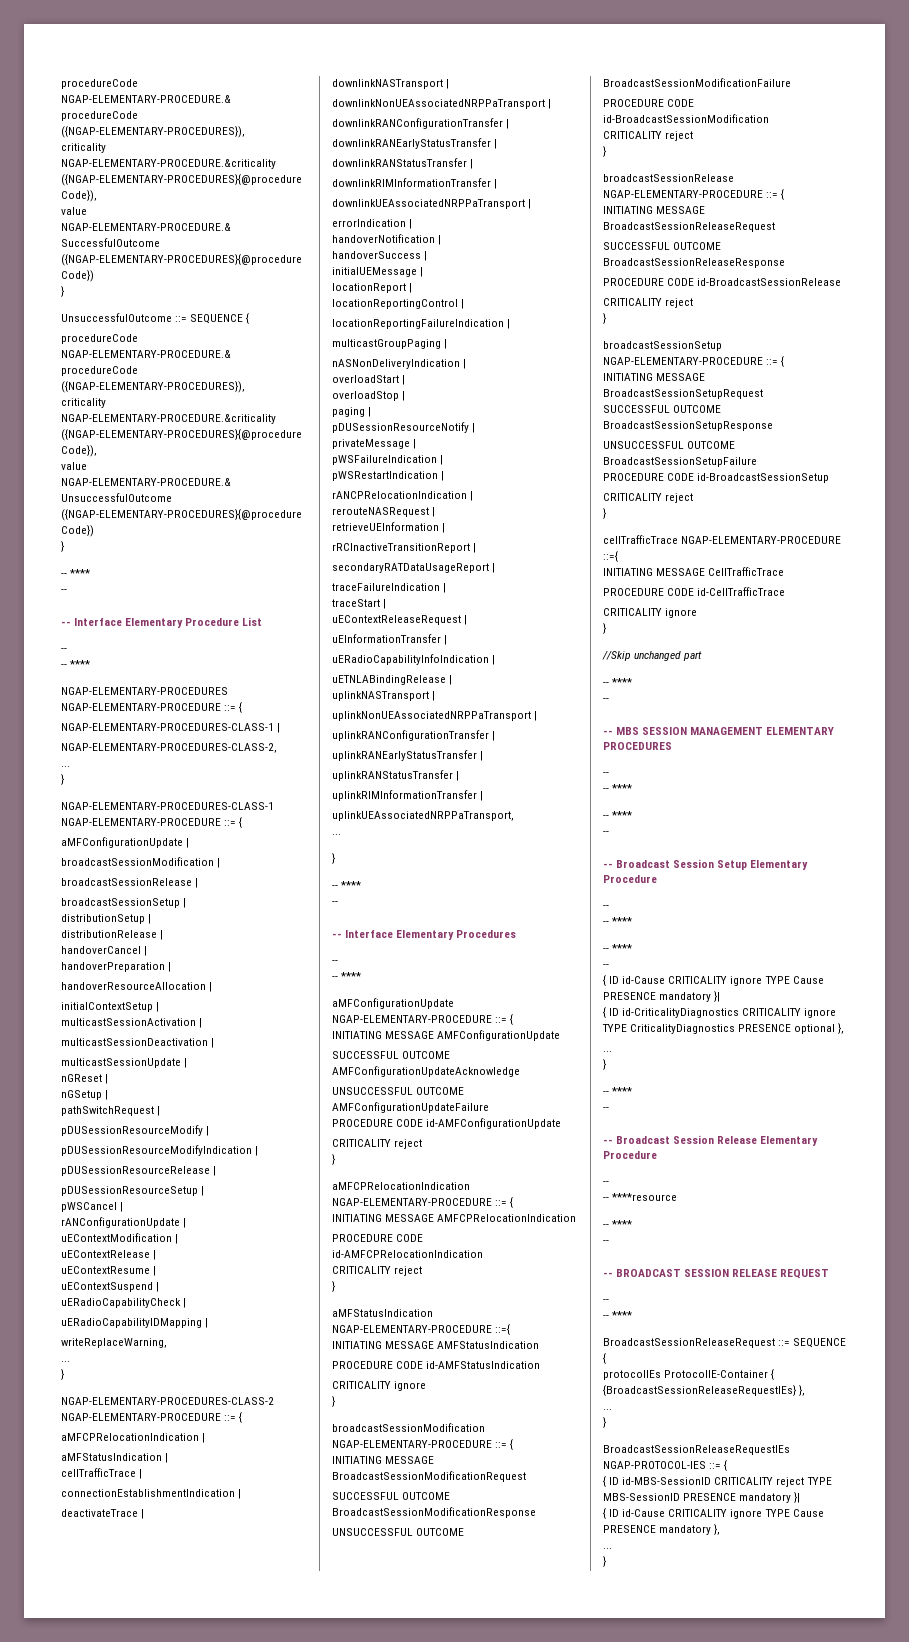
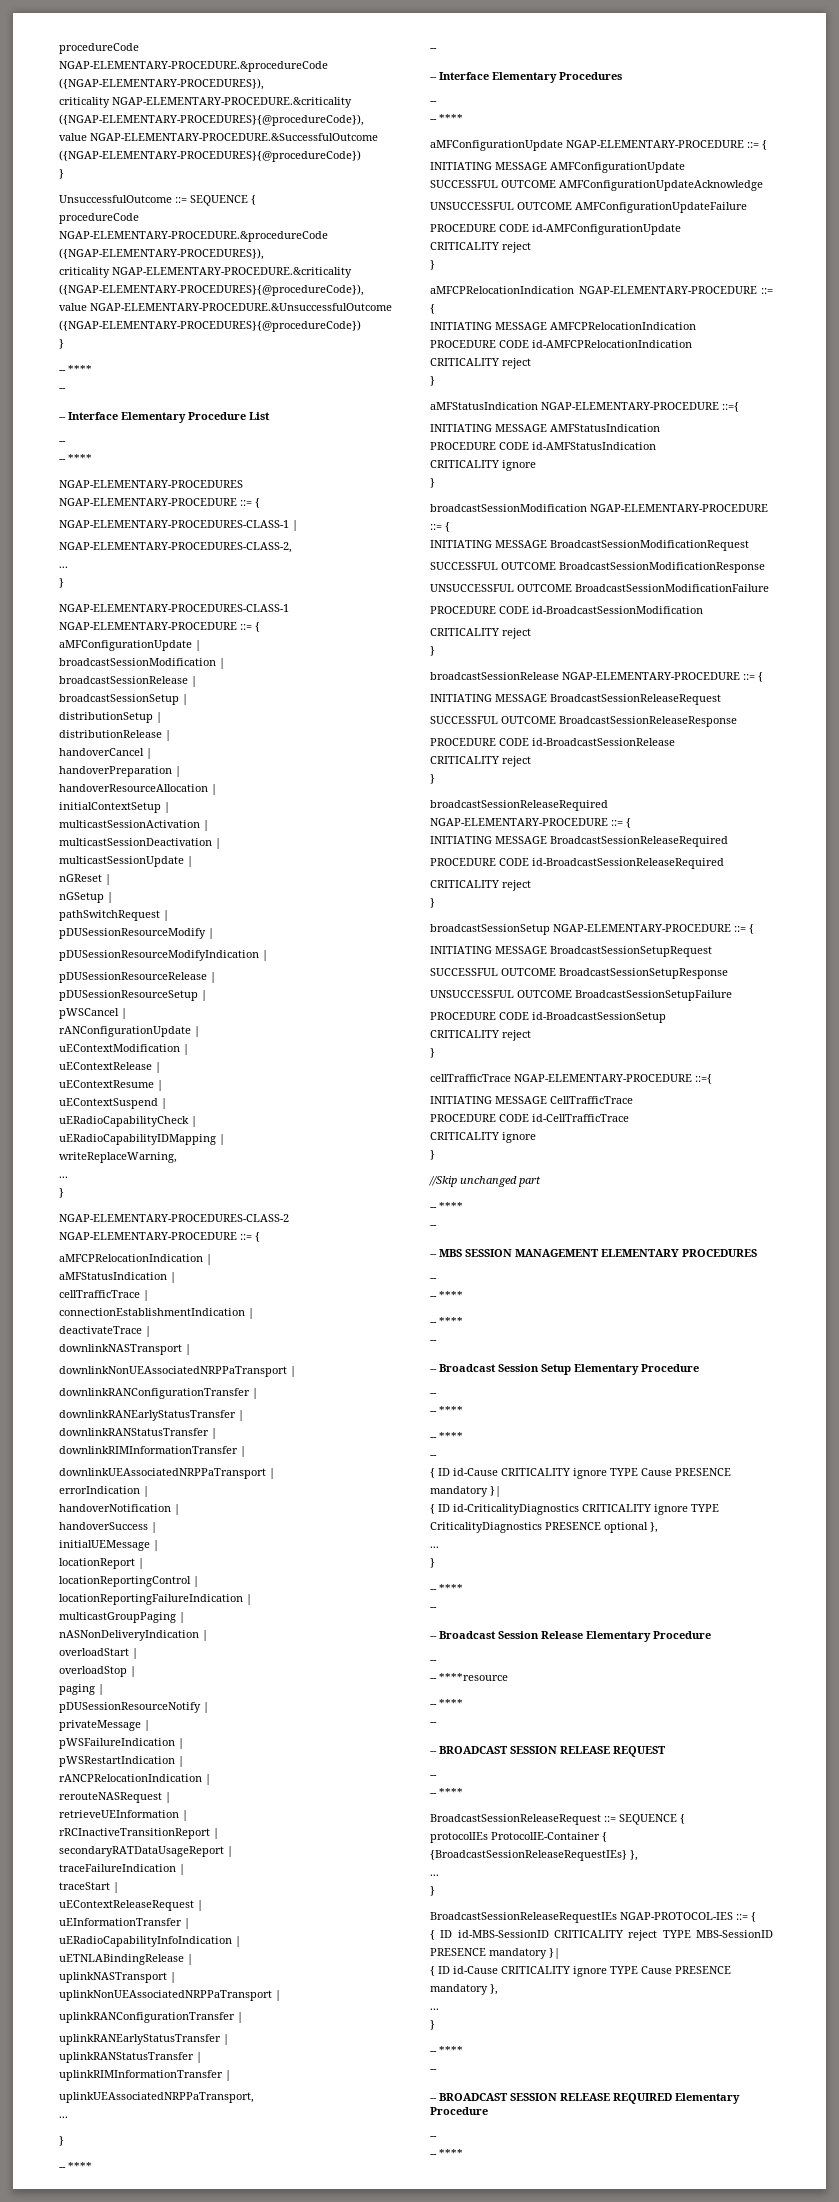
(606, 318) none -> [430,800,608,811] [430,818,631,828] [430,836,728,847] [430,858,724,869] [430,880,531,891] [430,898,435,908] // broadcastSessionReleaseRequired NGAP-ELEMENTARY-PROCEDURE ::= { // INITIATING MESSAGE BroadcastSessionReleaseRequired // PROCEDURE CODE id-BroadcastSessionReleaseRequired // CRITICALITY reject // }
(606, 1561) none -> [430,2046,463,2054] [430,2069,437,2072] [430,2093,740,2104] [430,2107,488,2115] [430,2136,437,2139] [430,2149,463,2157] // -- **** // -- // -- BROADCAST SESSION RELEASE REQUIRED Elementary Procedure // -- // -- ****

